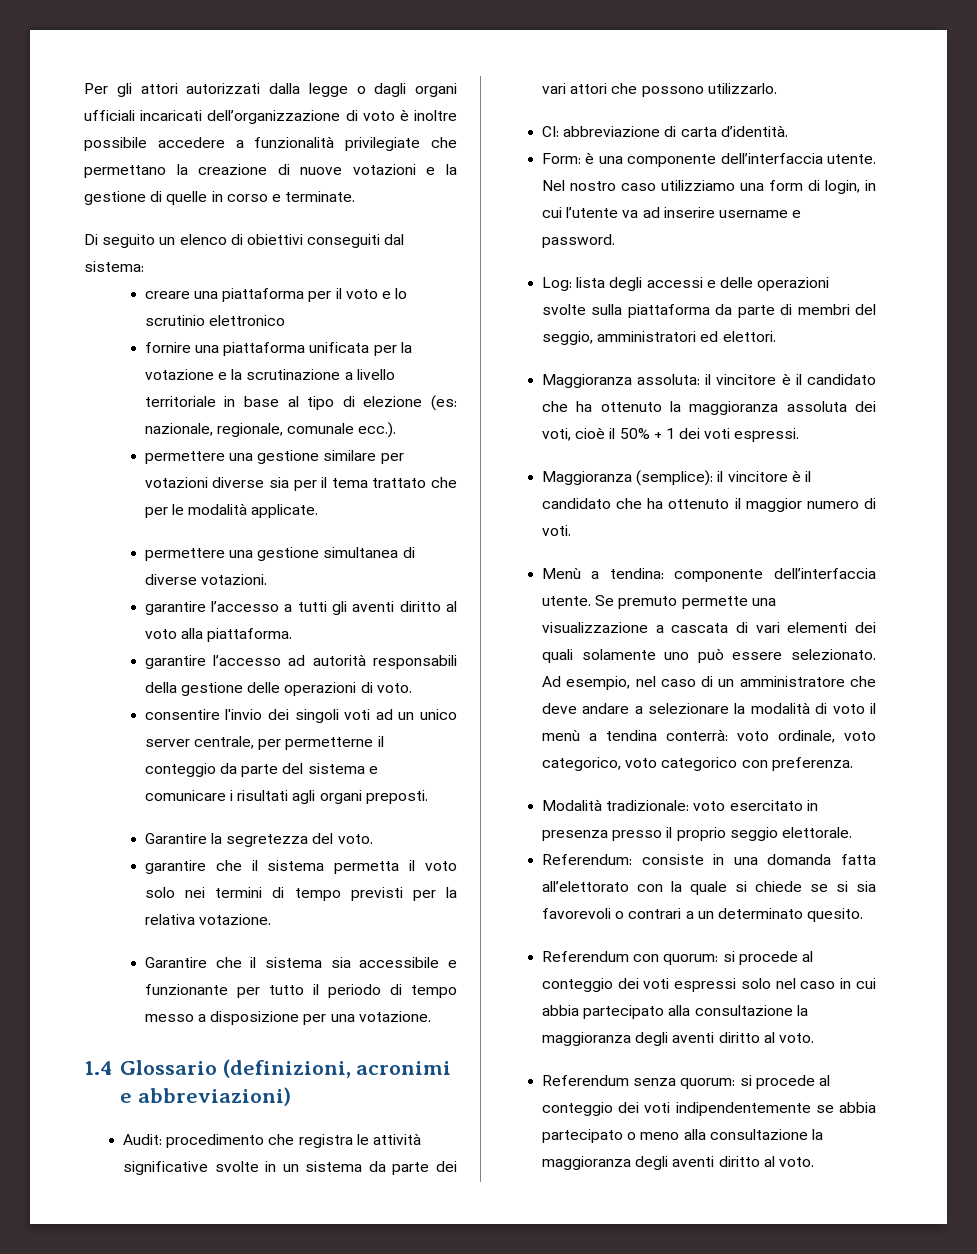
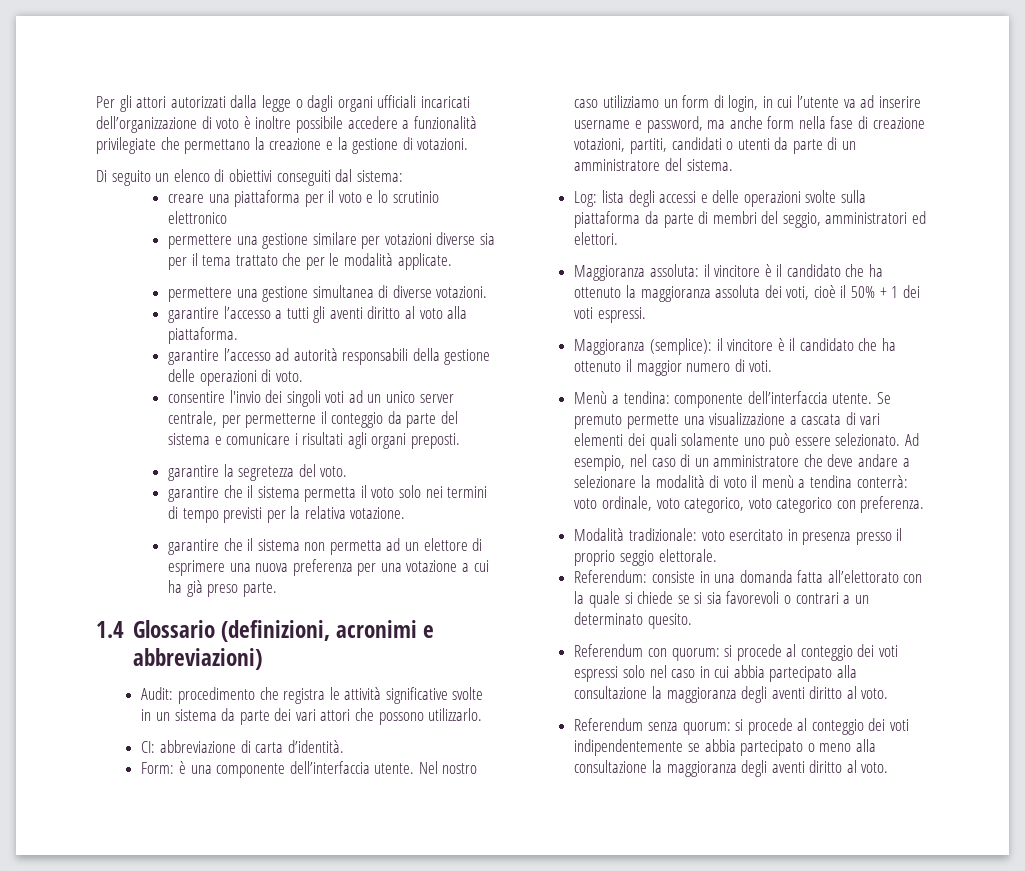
[277,164,416,175] di nuove votazioni -> (322, 144) none
[166,191,356,205] quelle in corso e terminate. -> [417,138,469,150] votazioni.
[144,342,412,356] [144,369,395,380] [144,395,457,411] [144,422,397,438] // fornire una piattaforma unificata per la votazione e la scrutinazione a livello territoriale in base al tipo di elezione (es: nazionale, regionale, comunale ecc.). -> (227, 217) none
[144,833,207,844] Garantire -> [167,465,219,481] garantire
[144,957,457,968] [144,984,458,998] [144,1011,431,1025] Garantire che il sistema sia accessibile e funzionante per tutto il periodo di tempo messo a disposizione per una votazione. -> [167,538,483,555] [167,559,489,576] [167,580,277,597] garantire che il sistema non permetta ad un elettore di esprimere una nuova preferenza per una votazione a cui ha già preso parte.
[739,183,764,191] una -> [663,99,678,108] un
[541,234,615,248] password. -> [646,116,925,133] [574,137,857,154] [574,158,733,171] password, ma anche form nella fase di creazione votazioni, partiti, candidati o utenti da parte di un amministratore del sistema.

